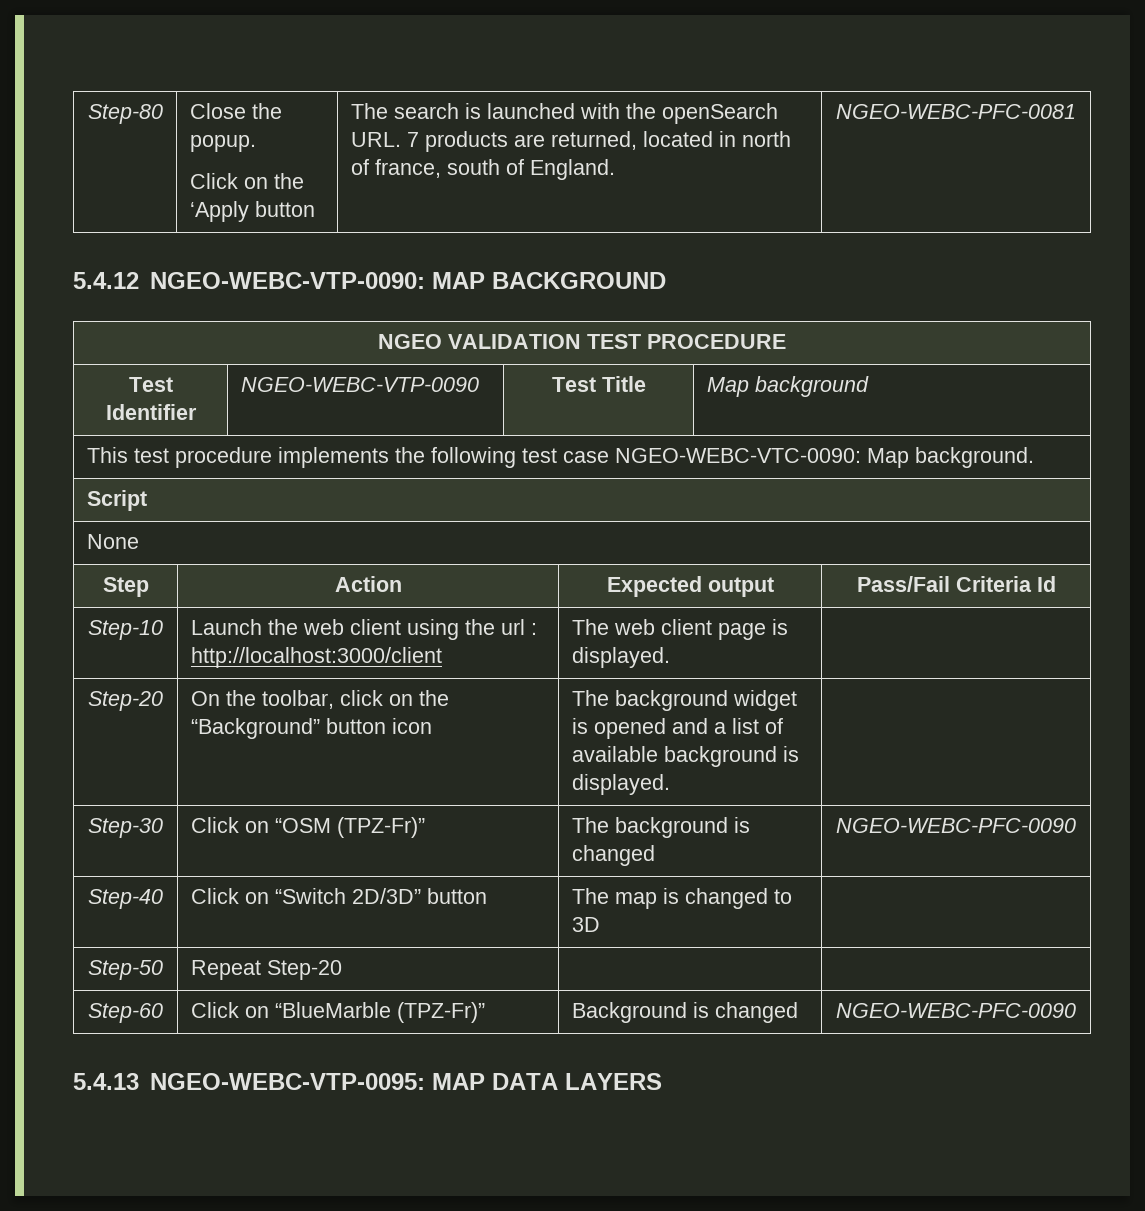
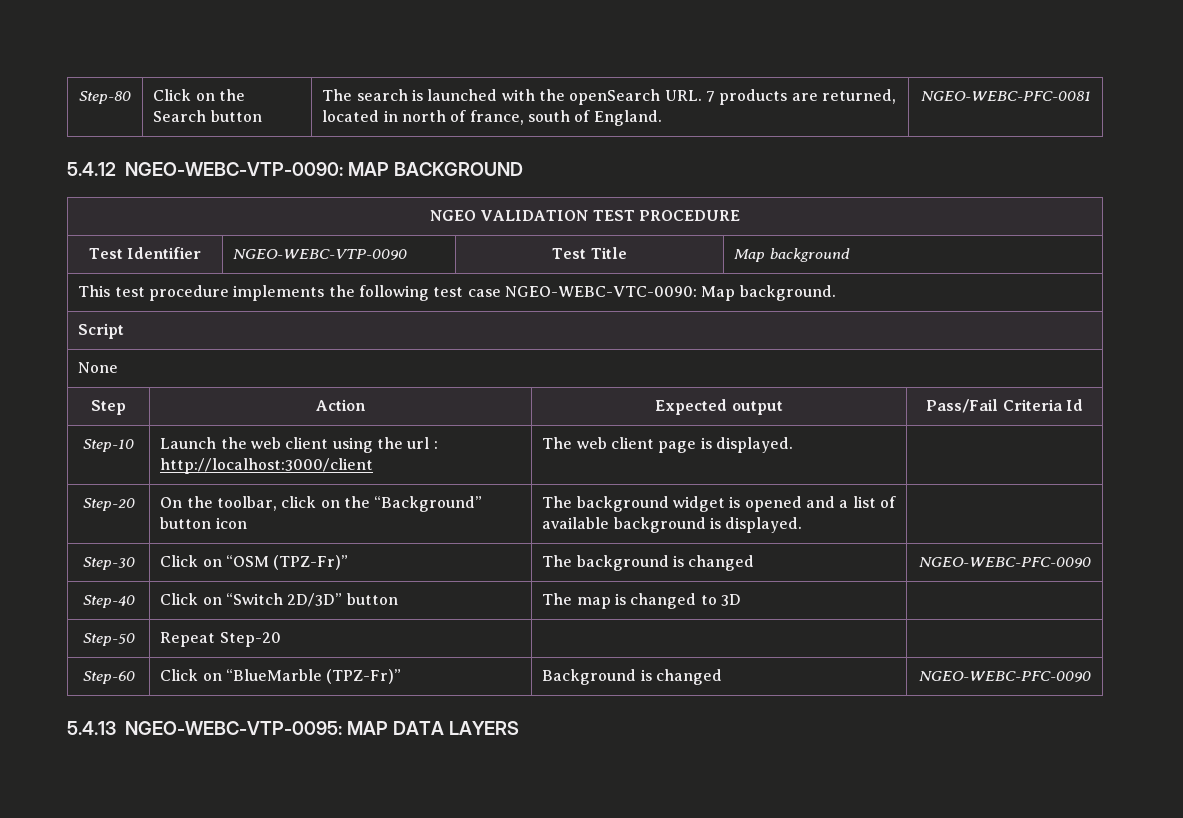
[189,103,282,119] [189,135,256,152] Close the popup. // -> (131, 97) none
[189,201,249,222] ‘Apply -> [153,110,207,122] Search

